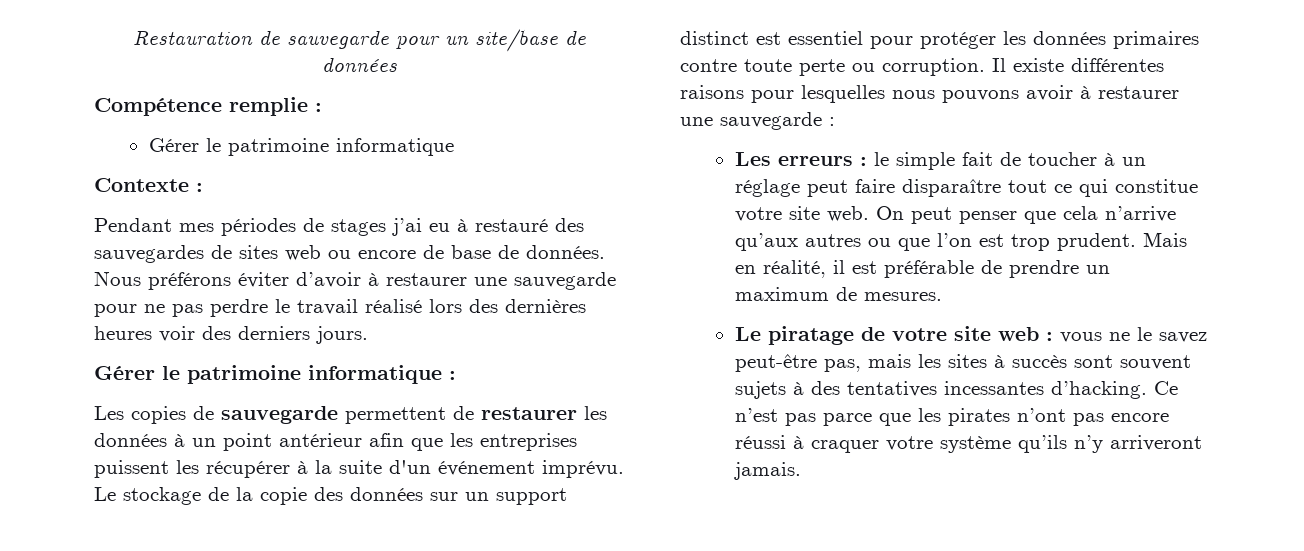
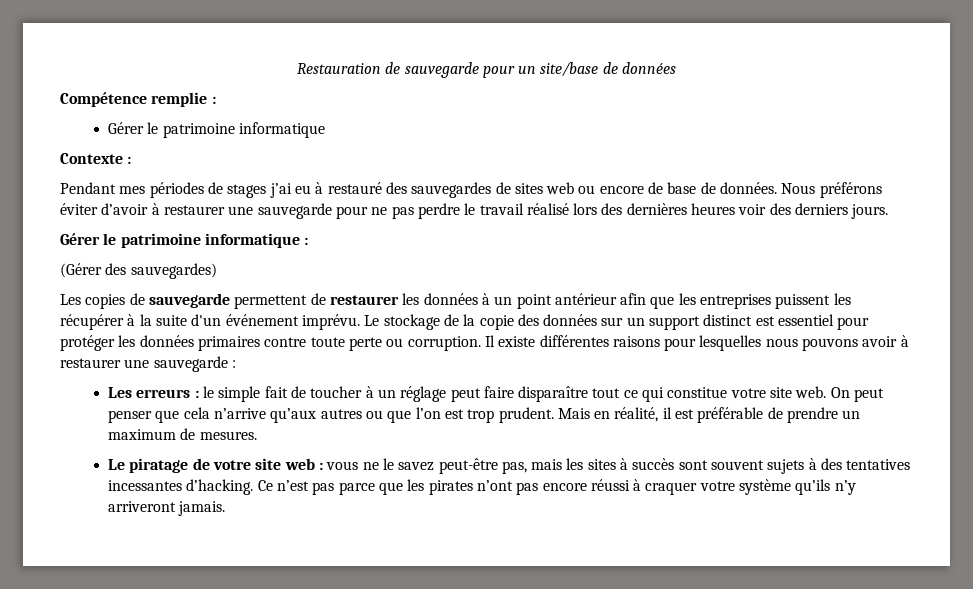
(456, 375) none -> [60,263,217,279] // (Gérer des sauvegardes)

